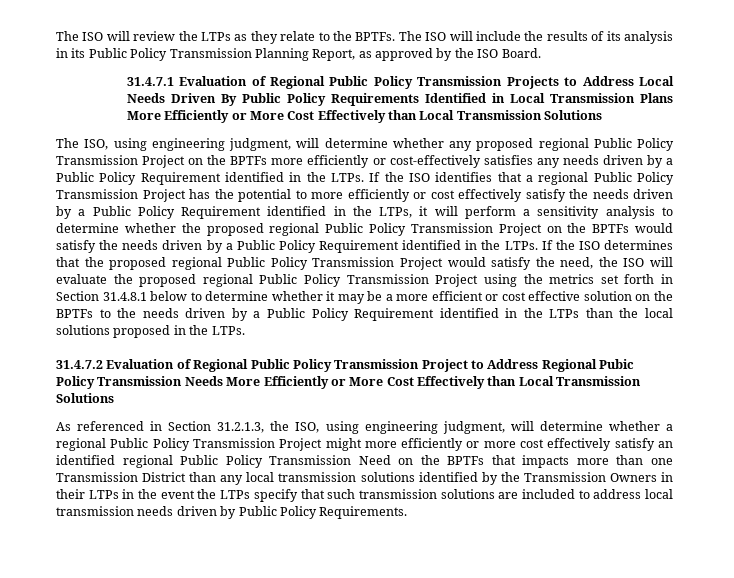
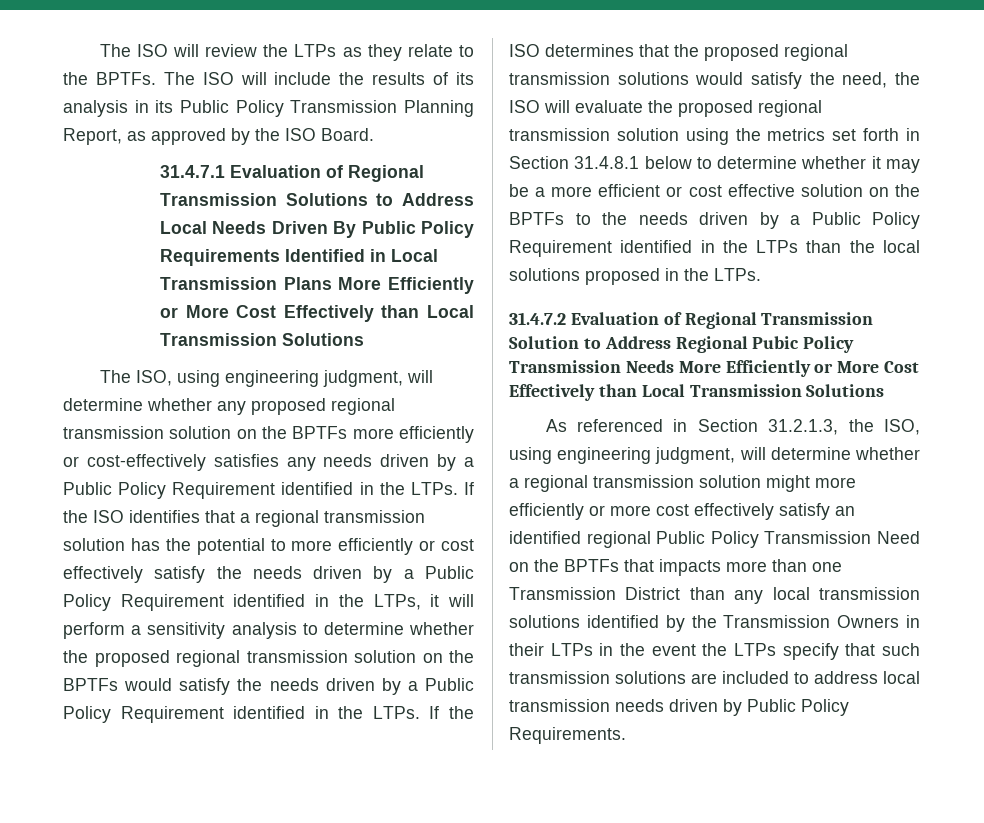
[329,76,559,89] Public Policy Transmission Projects -> [160,193,368,206] Transmission Solutions
[593,138,674,151] [56,155,186,168] Public Policy Transmission Project -> [63,426,232,439] transmission solution
[593,172,674,185] [56,189,186,202] Public Policy Transmission Project -> [324,510,425,523] [63,538,125,551] transmission solution
[325,223,542,236] Public Policy Transmission Project -> [246,650,416,663] transmission solution
[227,257,443,270] Public Policy Transmission Project -> [509,72,689,85] transmission solutions
[259,274,479,287] Public Policy Transmission Project -> [509,128,679,141] transmission solution
[250,359,468,372] Public Policy Transmission Project -> [761,312,874,325] [509,336,579,349] Transmission Solution
[110,438,323,451] Public Policy Transmission Project -> [593,475,761,488] transmission solution

